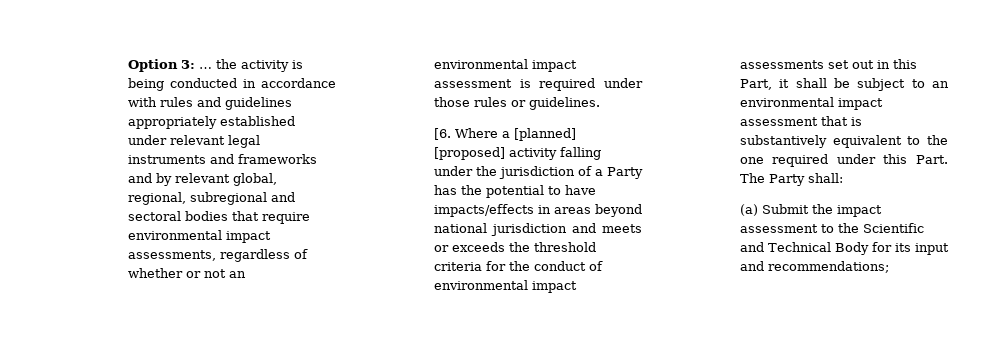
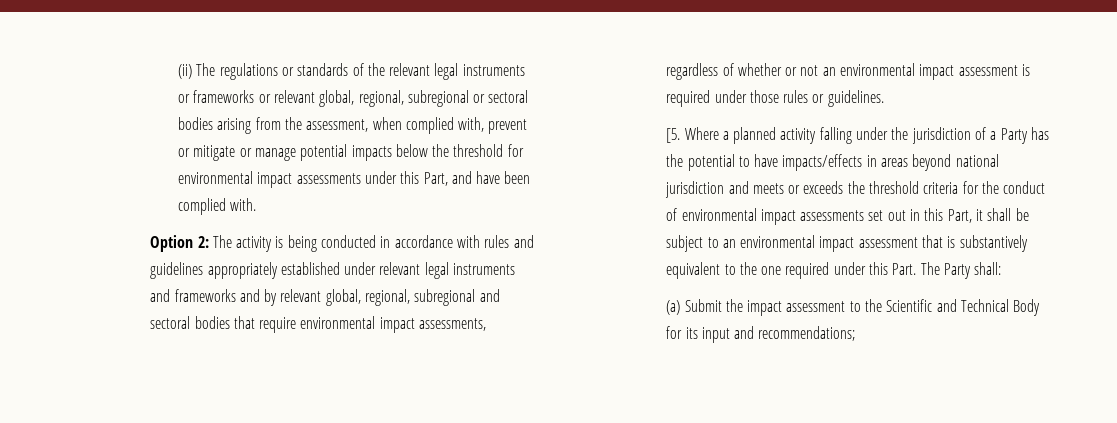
[127,59,237,72] Option 3: … the -> [177,63,525,80] [177,90,529,107] [177,117,528,134] [177,144,524,161] [177,171,531,188] [177,198,257,215] [150,235,232,252] (ii) The regulations or standards of the relevant legal instruments or frameworks or relevant global, regional, subregional or sectoral bodies arising from the assessment, when complied with, prevent or mitigate or manage potential impacts below the threshold for environmental impact assessments under this Part, and have been complied with. // Option 2: The
[433,128,451,140] [6. -> [666,128,681,143] [5.
[513,128,576,141] [433,147,505,160] [planned] [proposed] -> [733,127,777,144] planned

